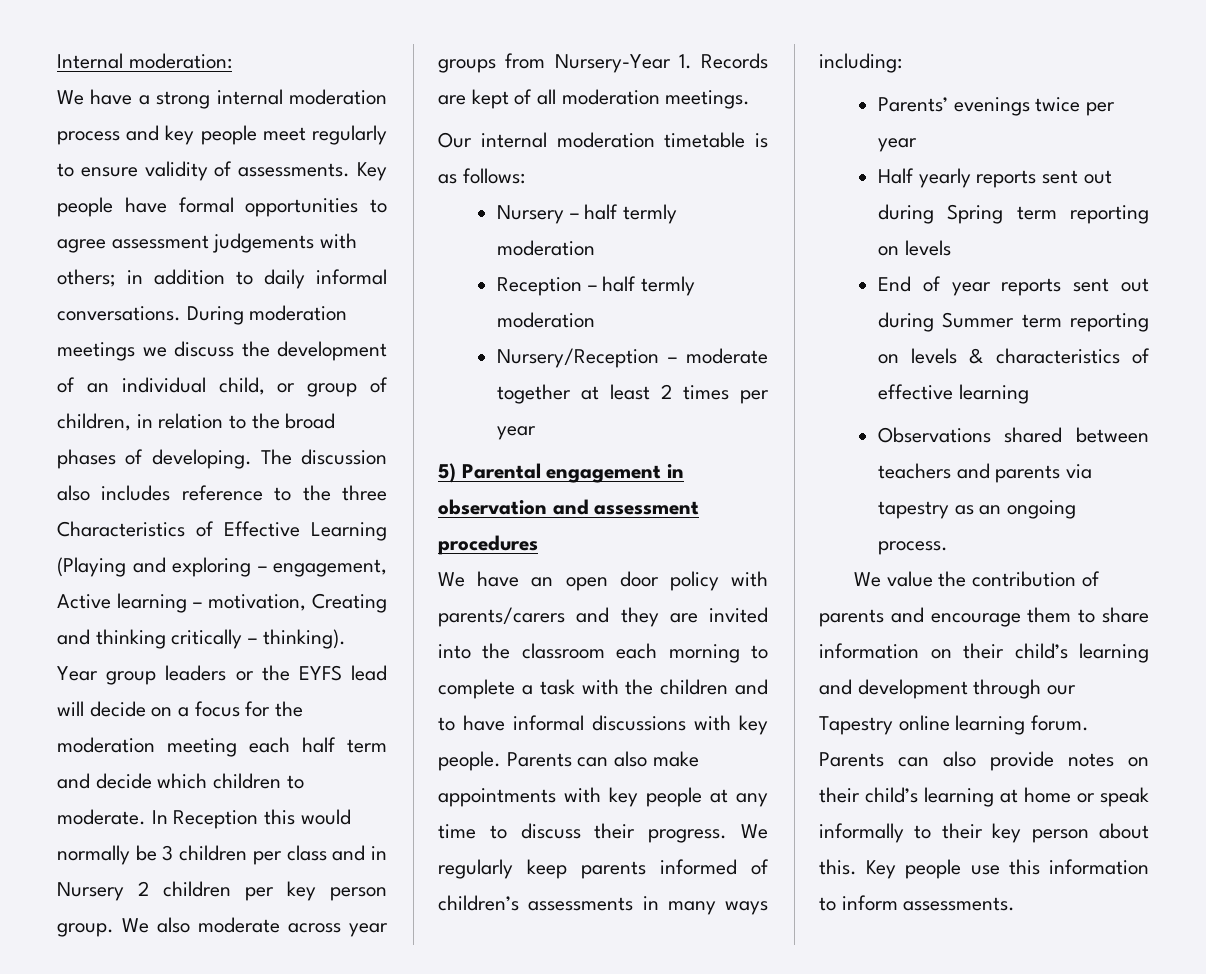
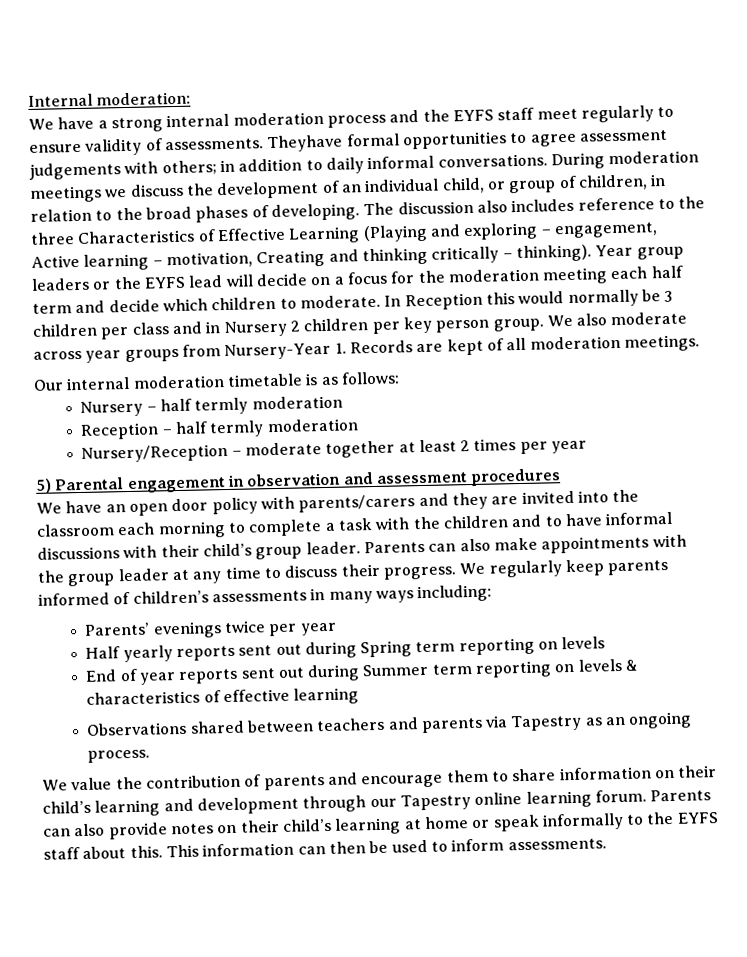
[165,125,257,145] key people -> [422,107,535,122] the EYFS staff
[356,162,387,181] [57,197,167,217] Key people have -> [266,134,344,153] Theyhave
[739,715,768,735] [438,751,501,771] key people. -> [160,541,361,560] their child’s group leader.
[609,787,702,807] key people -> [37,568,170,587] the group leader
[877,501,949,519] tapestry -> [510,714,583,732] Tapestry
[941,823,1149,843] [819,859,1149,879] their key person about this. Key people use this information -> [646,811,719,825] [43,839,428,860] the EYFS staff about this. This information can then be used

